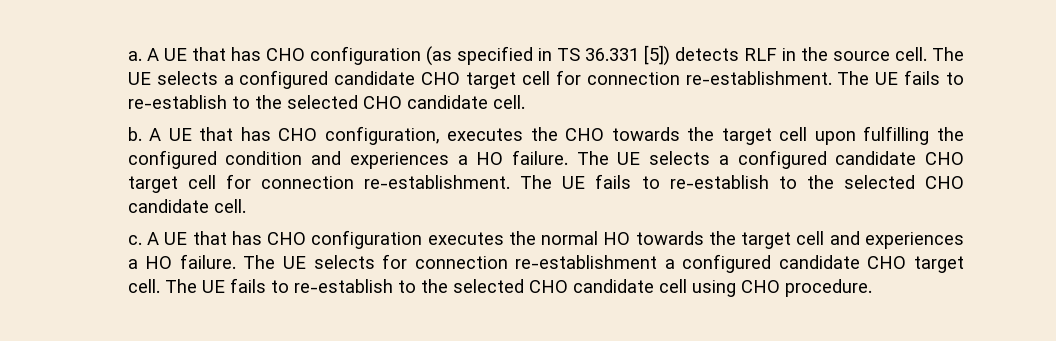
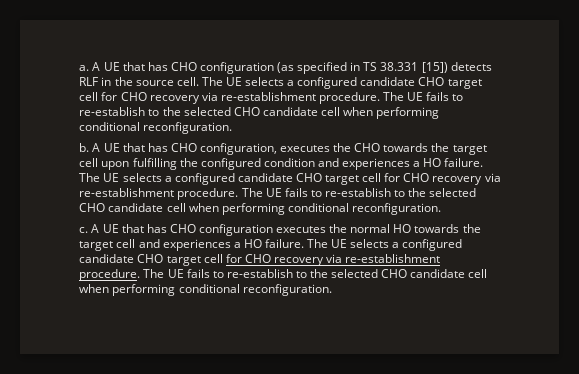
[584,45,670,66] 36.331 [5]) -> [380,62,448,73] 38.331 [15])
[586,71,832,85] connection re-establishment. -> [120,92,380,104] CHO recovery via re-establishment procedure.
[492,95,525,109] cell. -> [320,107,440,119] [79,122,233,134] cell when performing conditional reconfiguration.
[261,175,511,189] connection re-establishment. -> [403,173,501,185] [79,188,239,200] CHO recovery via re-establishment procedure.
[213,199,246,213] cell. -> [166,203,441,215] cell when performing conditional reconfiguration.
[382,254,965,273] [127,279,160,293] for connection re-establishment a configured candidate CHO target cell. -> [392,239,463,251] [79,254,441,266] [79,269,141,281] a configured candidate CHO target cell for CHO recovery via re-establishment procedure.
[691,279,872,297] using CHO procedure. -> [79,284,332,296] when performing conditional reconfiguration.

